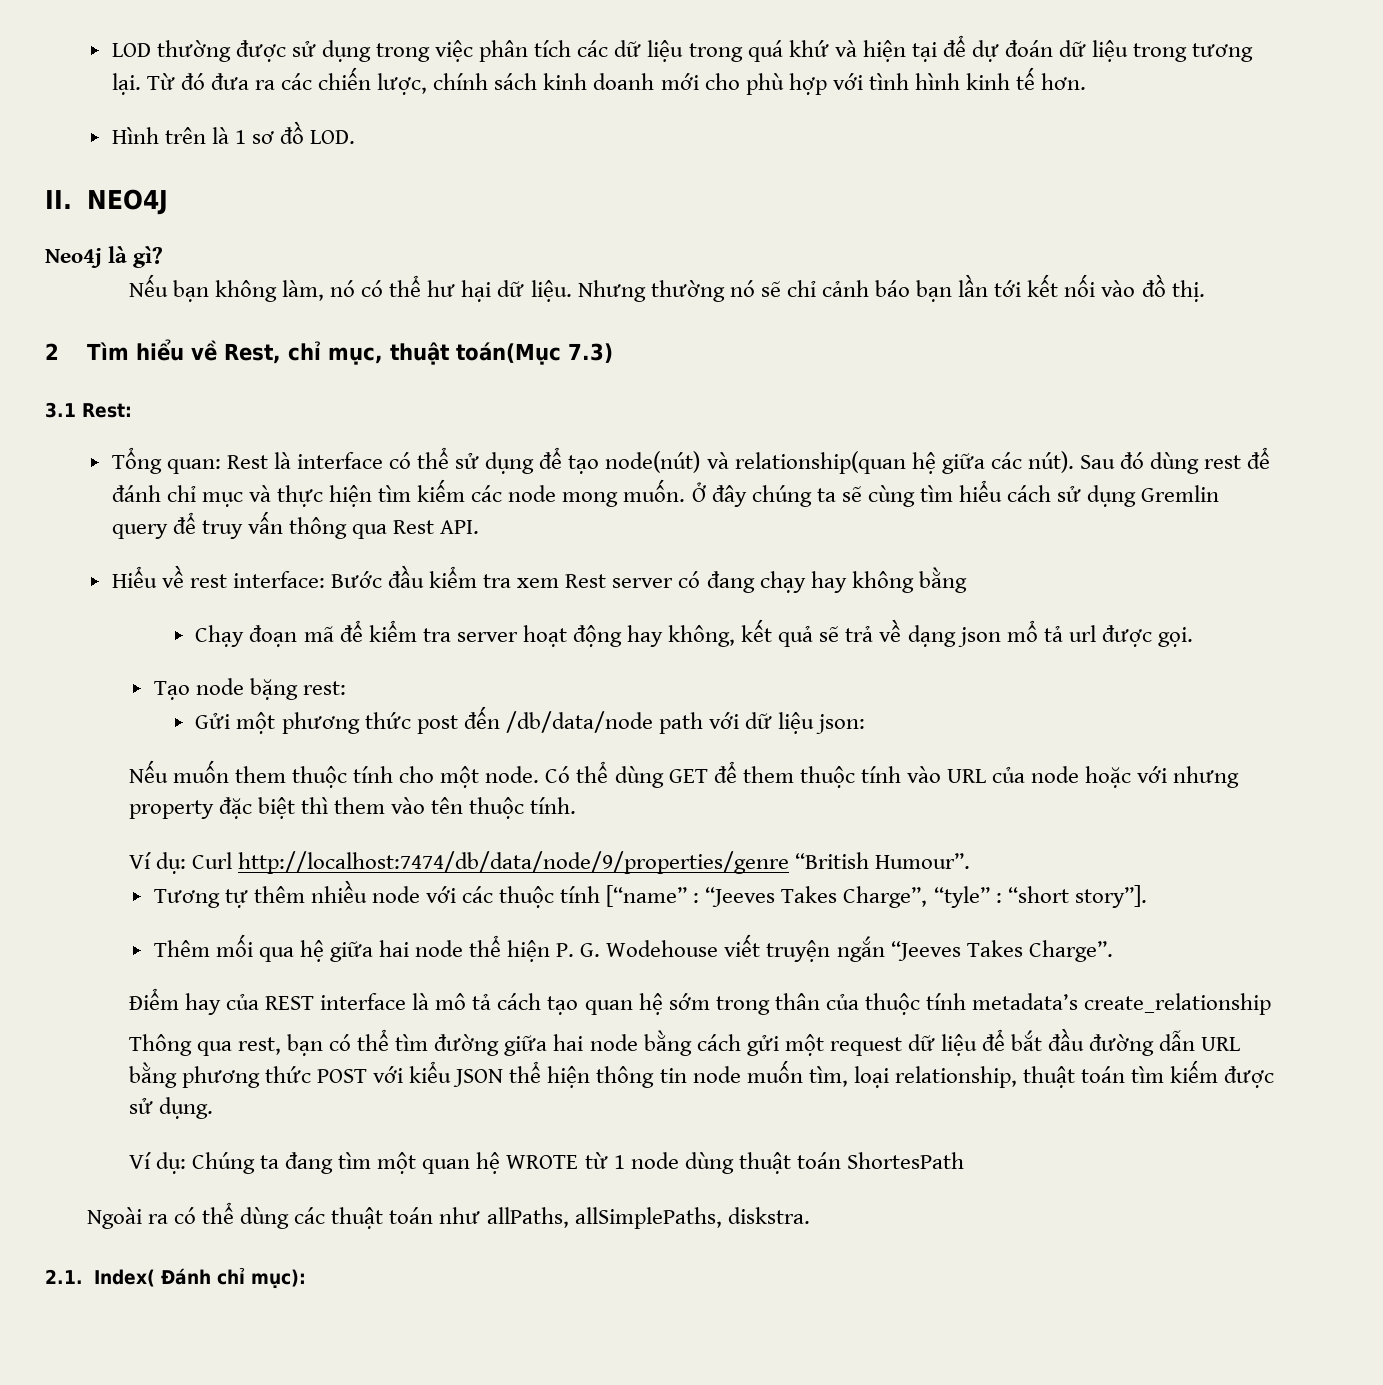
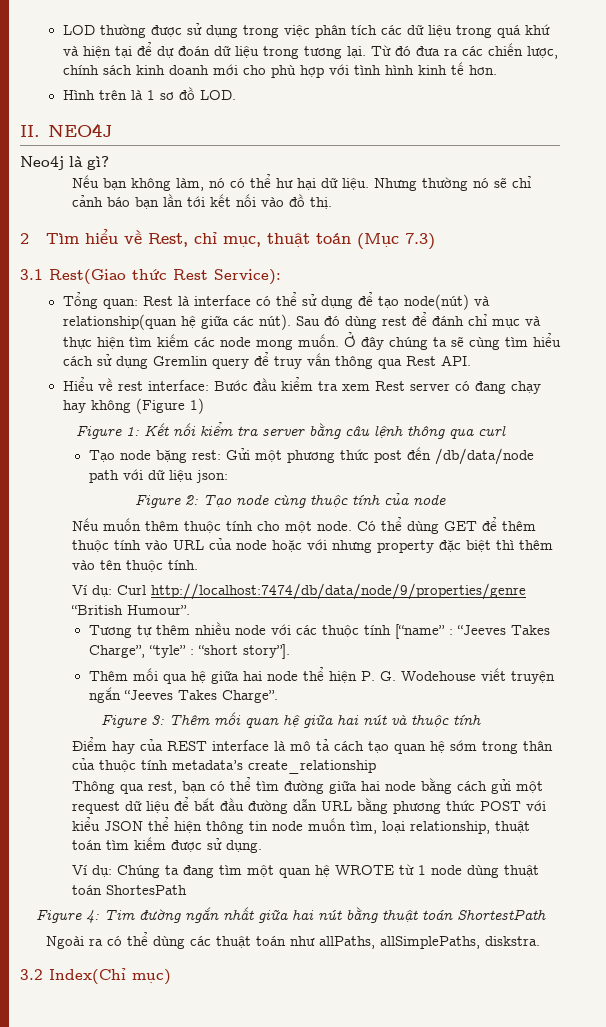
[455,342,561,365] toán(Mục -> [315,233,399,249] toán (Mục
[82,403,132,418] Rest: -> [49,269,281,285] Rest(Giao thức Rest Service):
[918,567,967,593] [195,619,1194,647] bằng // Chạy đoạn mã để kiểm tra server hoạt động hay không, kết quả sẽ trả về dạng json mổ tả url được gọi. -> [135,398,204,414] [75,422,506,439] (Figure 1) // Figure 1: Kết nối kiểm tra server bằng câu lệnh thông qua curl
(346, 688) // -> (221, 455) none
(866, 724) none -> [135,493,446,508] // Figure 2: Tạo node cùng thuộc tính của node
[234,766,286,783] them -> [144,520,179,531] thêm
[742,766,794,783] them -> [501,520,536,531] thêm
[334,797,386,814] them -> [518,539,553,550] thêm
(1113, 951) none -> [100,712,481,728] // Figure 3: Thêm mối quan hệ giữa hai nút và thuộc tính
(964, 1160) none -> [35,907,546,923] // Figure 4: Tim đường ngắn nhất giữa hai nút bằng thuật toán ShortestPath
[45,1267,307,1289] 2.1. Index( Đánh chỉ mục): -> [20,968,171,985] 3.2 Index(Chỉ mục)

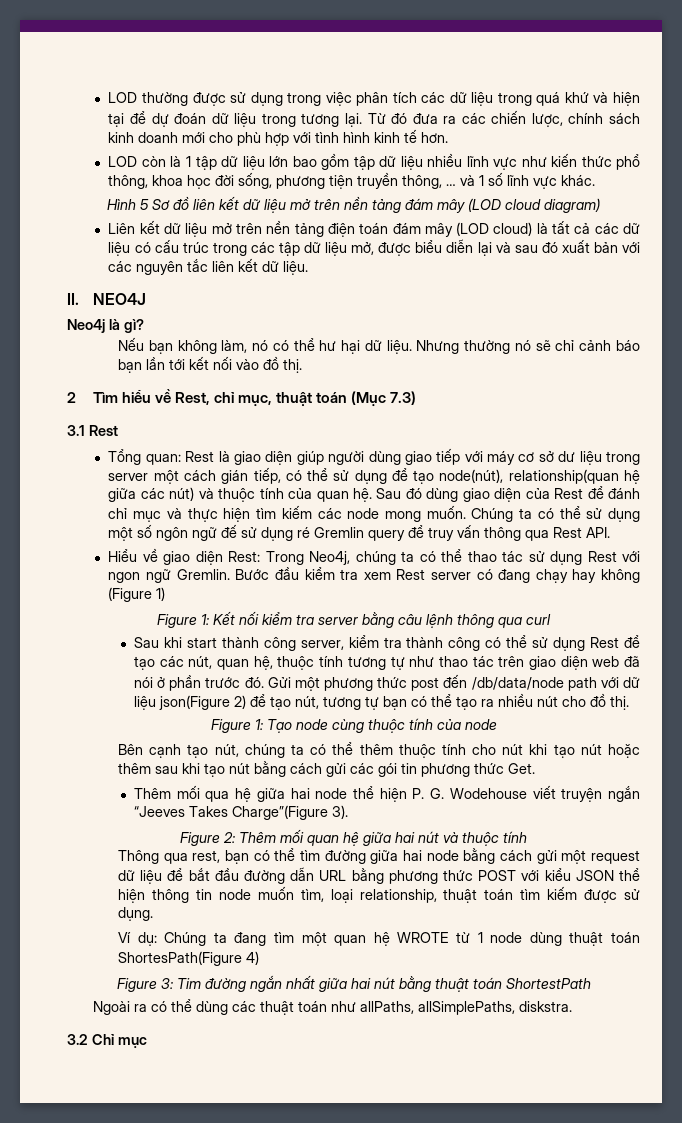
[62,87,236,100] Hình trên là 1 sơ đồ LOD. -> [108,153,640,170] [108,172,596,189] [107,196,600,213] [108,220,640,237] [108,239,640,256] [108,258,309,275] LOD còn là 1 tập dữ liệu lớn bao gồm tập dữ liệu nhiều lĩnh vực như kiến thức phổ thông, khoa học đời sống, phương tiện truyền thông, … và 1 số lĩnh vực khác. // Hình 5 Sơ đồ liên kết dữ liệu mở trên nền tảng đám mây (LOD cloud diagram) // Liên kết dữ liệu mở trên nền tảng điện toán đám mây (LOD cloud) là tất cả các dữ liệu có cấu trúc trong các tập dữ liệu mở, được biểu diễn lại và sau đó xuất bản với các nguyên tắc liên kết dữ liệu.
[49,269,281,285] Rest(Giao thức Rest Service): -> [88,425,118,436] Rest
[193,295,251,306] interface -> [234,448,640,465] [108,467,281,484] giao diện giúp người dùng giao tiếp với máy cơ sở dư liệu trong server một cách gián tiếp,
[403,294,490,310] node(nút) và -> [439,469,504,483] node(nút),
[258,314,407,330] nút). Sau đó dùng rest -> [169,487,584,502] nút) và thuộc tính của quan hệ. Sau đó dùng giao diện của Rest
[343,332,561,350] [62,354,148,369] Ở đây chúng ta sẽ cùng tìm hiểu cách sử dụng -> [471,506,641,522] [108,524,311,541] Chúng ta có thể sử dụng một số ngôn ngữ đế sử dụng ré
[117,380,209,391] rest interface: -> [163,549,641,565] [108,569,230,583] giao diện Rest: Trong Neo4j, chúng ta có thể thao tác sử dụng Rest với ngon ngữ Gremlin.
[88,450,221,463] Tạo node bặng rest: -> [134,635,640,651] [134,656,641,670] [134,675,264,691] Sau khi start thành công server, kiểm tra thành công có thể sử dụng Rest để tạo các nút, quan hệ, thuộc tính tương tự như thao tác trên giao diện web đã nói ở phần trước đó.
[195,470,228,483] [135,495,198,508] json: // Figure 2: -> [159,693,630,710] [210,719,263,733] json(Figure 2) để tạo nút, tương tự bạn có thể tạo ra nhiều nút cho đồ thị. // Figure 1:
[71,517,536,534] [71,538,553,553] [71,559,198,572] [71,583,526,600] [70,605,190,615] [88,622,550,639] [88,644,290,659] Nếu muốn thêm thuộc tính cho một node. Có thể dùng GET để thêm thuộc tính vào URL của node hoặc với nhưng property đặc biệt thì thêm vào tên thuộc tính. // Ví dụ: Curl http://localhost:7474/db/data/node/9/properties/genre “British Humour”. // Tương tự thêm nhiều node với các thuộc tính [“name” : “Jeeves Takes Charge”, “tyle” : “short story”]. -> [118,742,640,758] [118,761,536,777] Bên cạnh tạo nút, chúng ta có thể thêm thuộc tính cho nút khi tạo nút hoặc thêm sau khi tạo nút bằng cách gửi các gói tin phương thức Get.
[221,690,278,703] [100,715,164,728] Charge”. // Figure 3: -> [232,805,349,820] [180,832,235,846] Charge”(Figure 3). // Figure 2:
[71,737,553,754] [71,758,376,774] // Điểm hay của REST interface là mô tả cách tạo quan hệ sớm trong thân của thuộc tính metadata’s create_relationship -> (527, 837) none
[105,885,187,895] [35,910,99,923] ShortesPath // Figure 4: -> [118,951,260,966] [116,978,173,992] ShortesPath(Figure 4) // Figure 3:
[49,968,171,985] Index(Chỉ mục) -> [91,1034,147,1049] Chỉ mục

